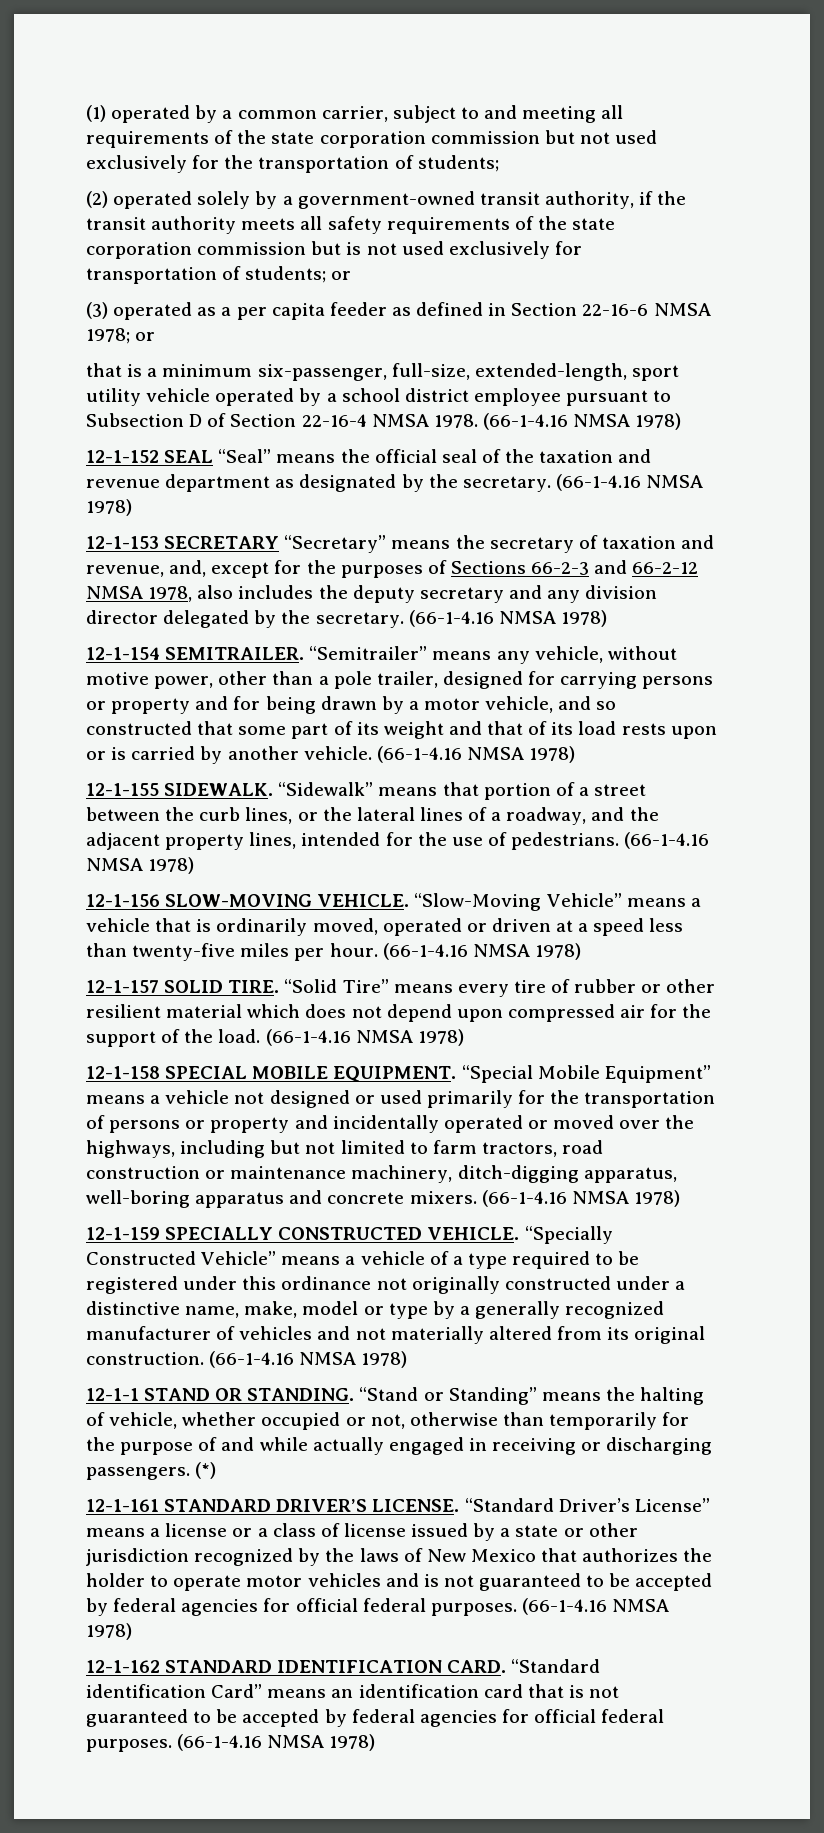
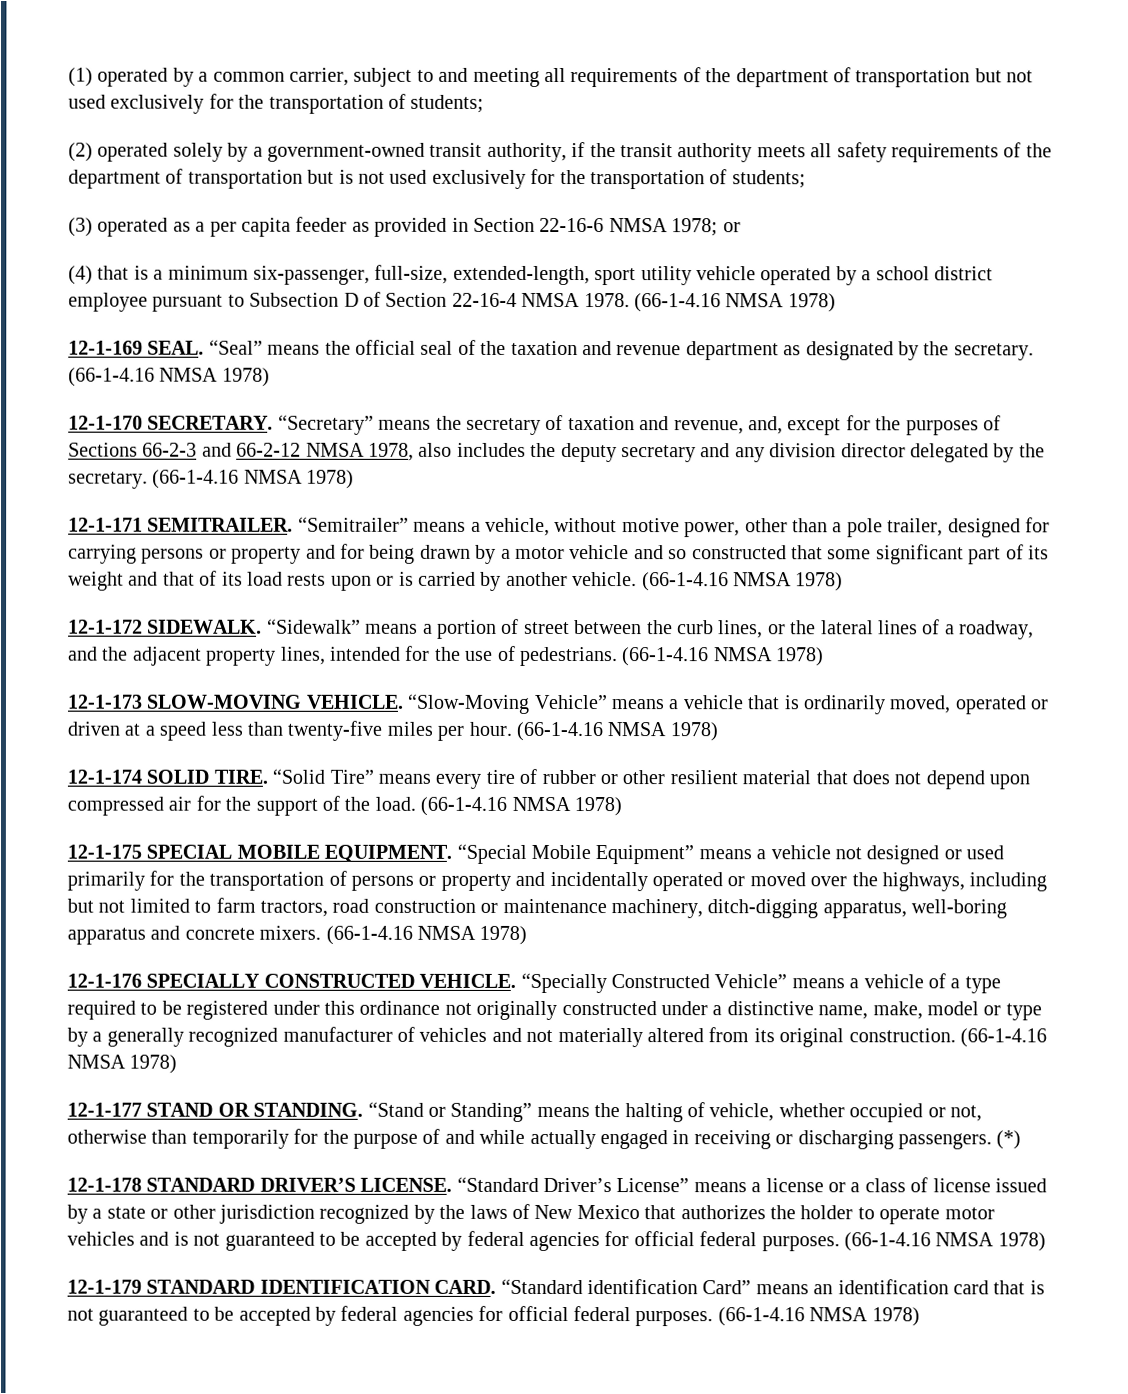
[271,131,540,148] state corporation commission -> [735,67,971,88] department of transportation
[572,218,616,230] [86,242,307,259] state corporation commission -> [68,168,303,189] department of transportation
[86,266,352,284] transportation of students; or -> [559,169,806,190] the transportation of students;
[416,302,484,316] defined -> [374,217,448,237] provided
(156, 336) none -> [68,265,93,285] (4)
[86,450,214,463] 12-1-152 SEAL -> [68,340,205,355] 12-1-169 SEAL.
[86,536,280,549] 12-1-153 SECRETARY -> [68,415,274,430] 12-1-170 SECRETARY.
[86,647,160,660] 12-1-154 -> [68,517,143,532] 12-1-171
[496,651,530,664] any -> [470,521,481,532] a
[485,696,554,713] vehicle, -> [569,545,630,560] vehicle
(287, 730) none -> [875,544,964,565] significant
[86,783,159,796] 12-1-155 -> [68,619,143,634] 12-1-172
[442,782,479,796] that -> [422,623,433,634] a
[578,787,589,796] a -> (520, 626) none
[86,894,160,907] 12-1-156 -> [67,694,143,709] 12-1-173
[86,980,159,993] 12-1-157 -> [67,769,142,784] 12-1-174
[247,1004,301,1018] which -> [815,770,848,785] that
[86,1066,160,1079] 12-1-158 -> [67,844,142,859] 12-1-175
[86,1227,160,1240] 12-1-159 -> [67,973,142,988] 12-1-176
[86,1388,139,1401] 12-1-1 -> [67,1102,142,1117] 12-1-177
[86,1499,159,1512] 12-1-161 -> [67,1177,142,1192] 12-1-178
[86,1660,160,1673] 12-1-162 -> [67,1279,142,1294] 12-1-179

